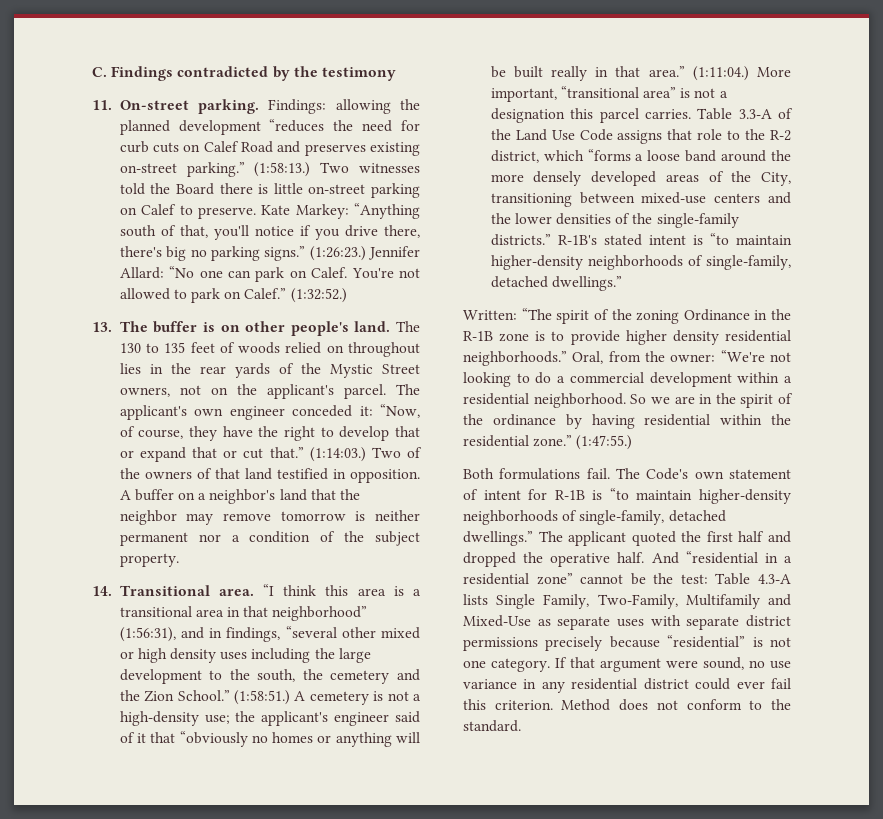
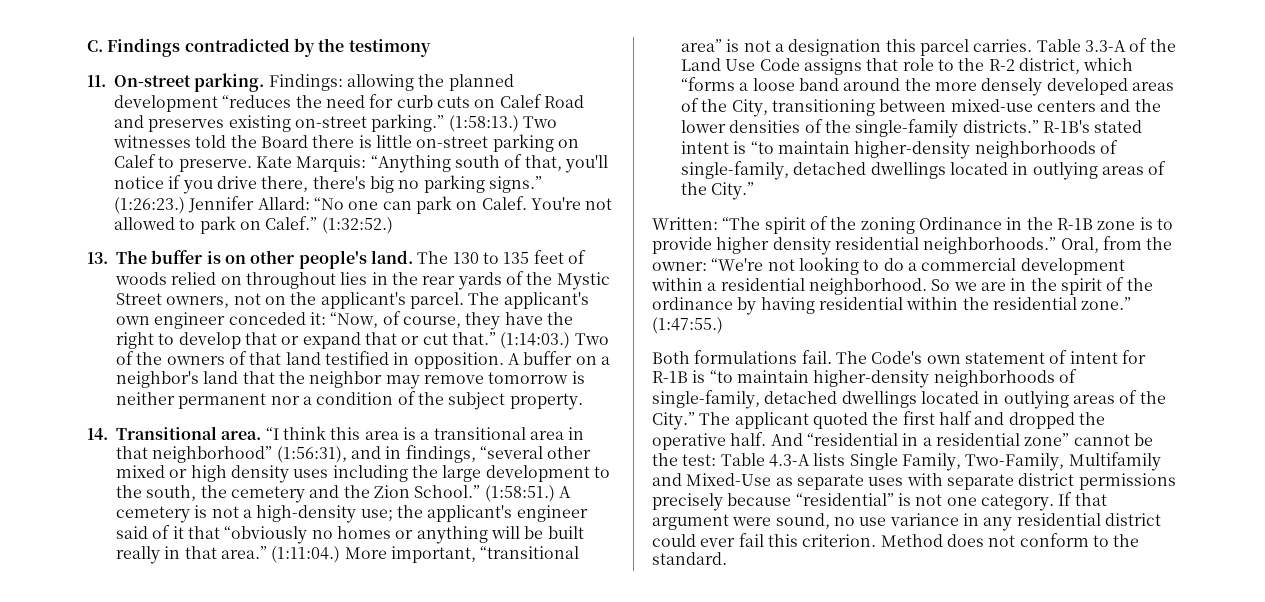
[295,204,349,219] Markey: -> [296,155,367,172] Marquis:
[551,276,622,291] dwellings.” -> [870,161,1167,180] [681,182,755,200] dwellings located in outlying areas of the City.”
[463,531,533,546] dwellings.” -> [841,390,1166,409] [652,412,695,430] dwellings located in outlying areas of the City.”

